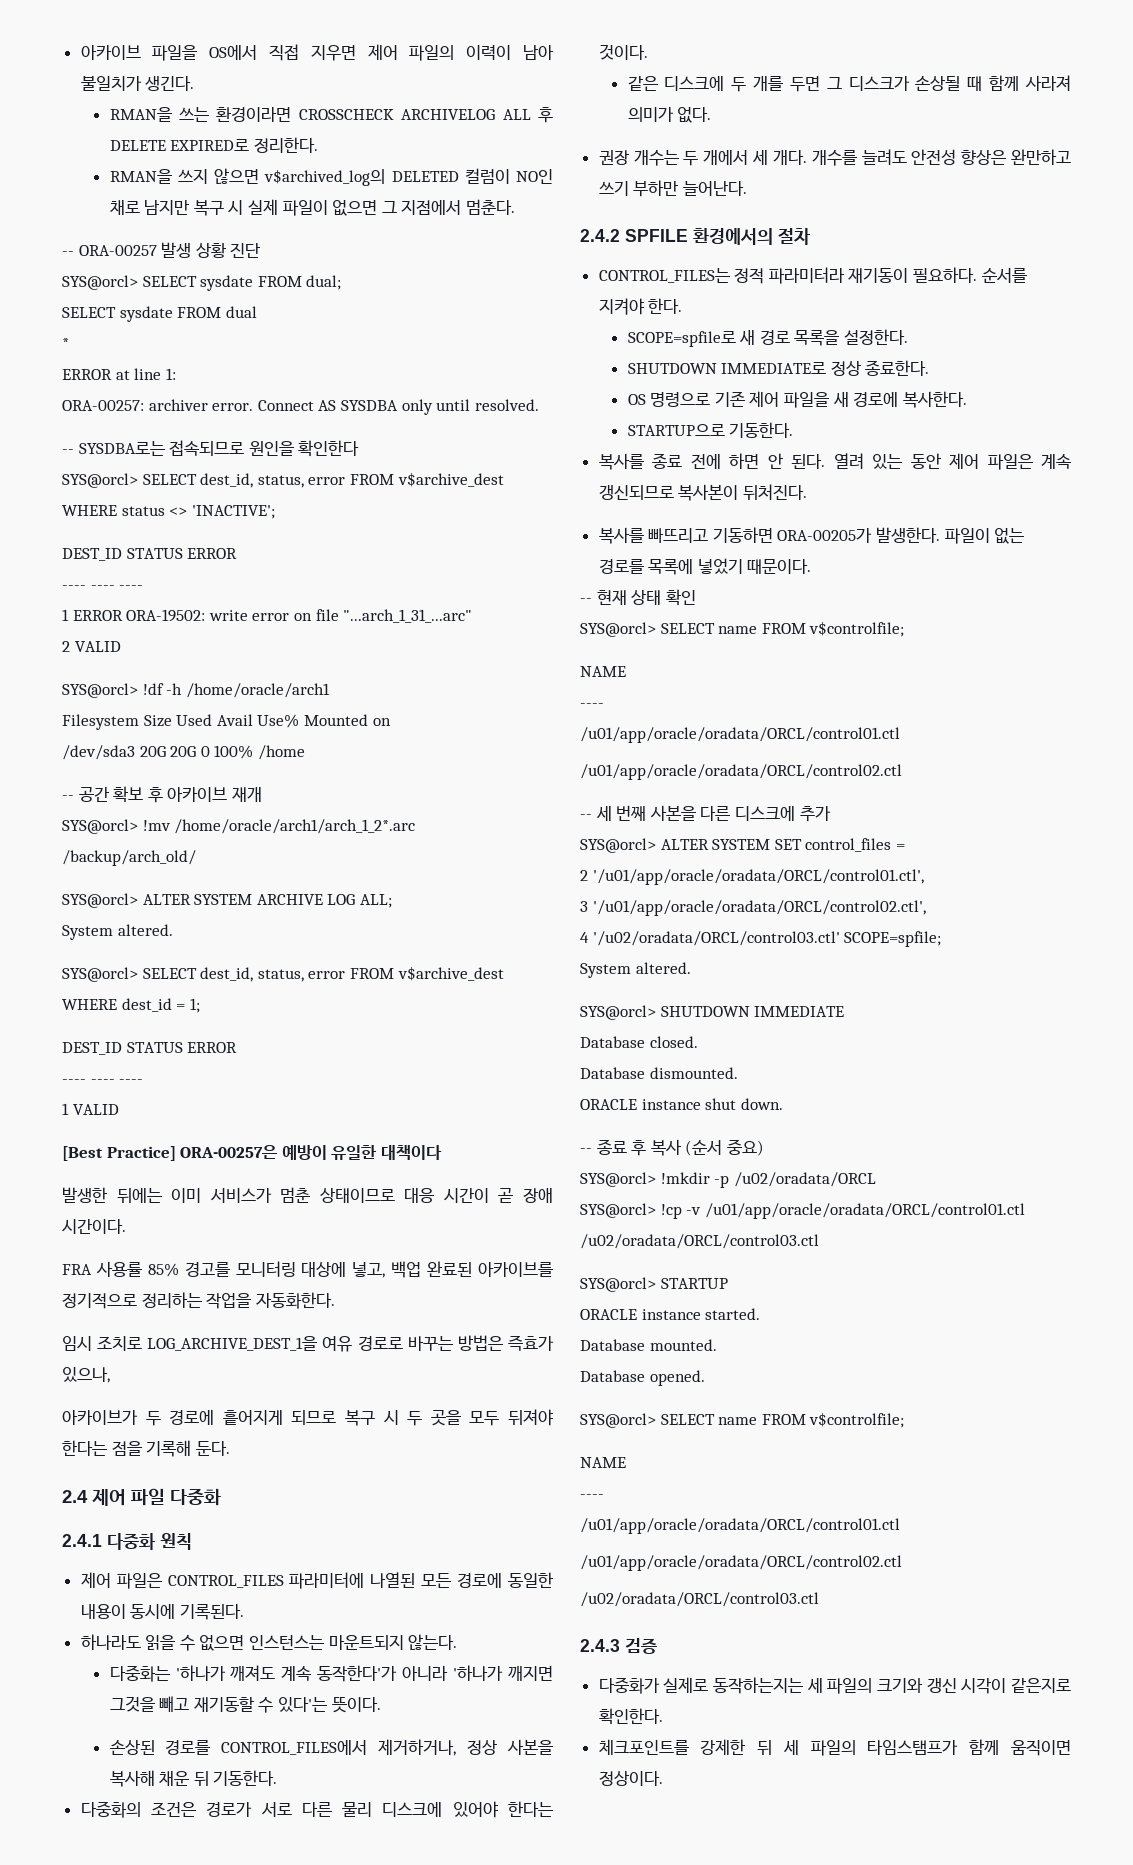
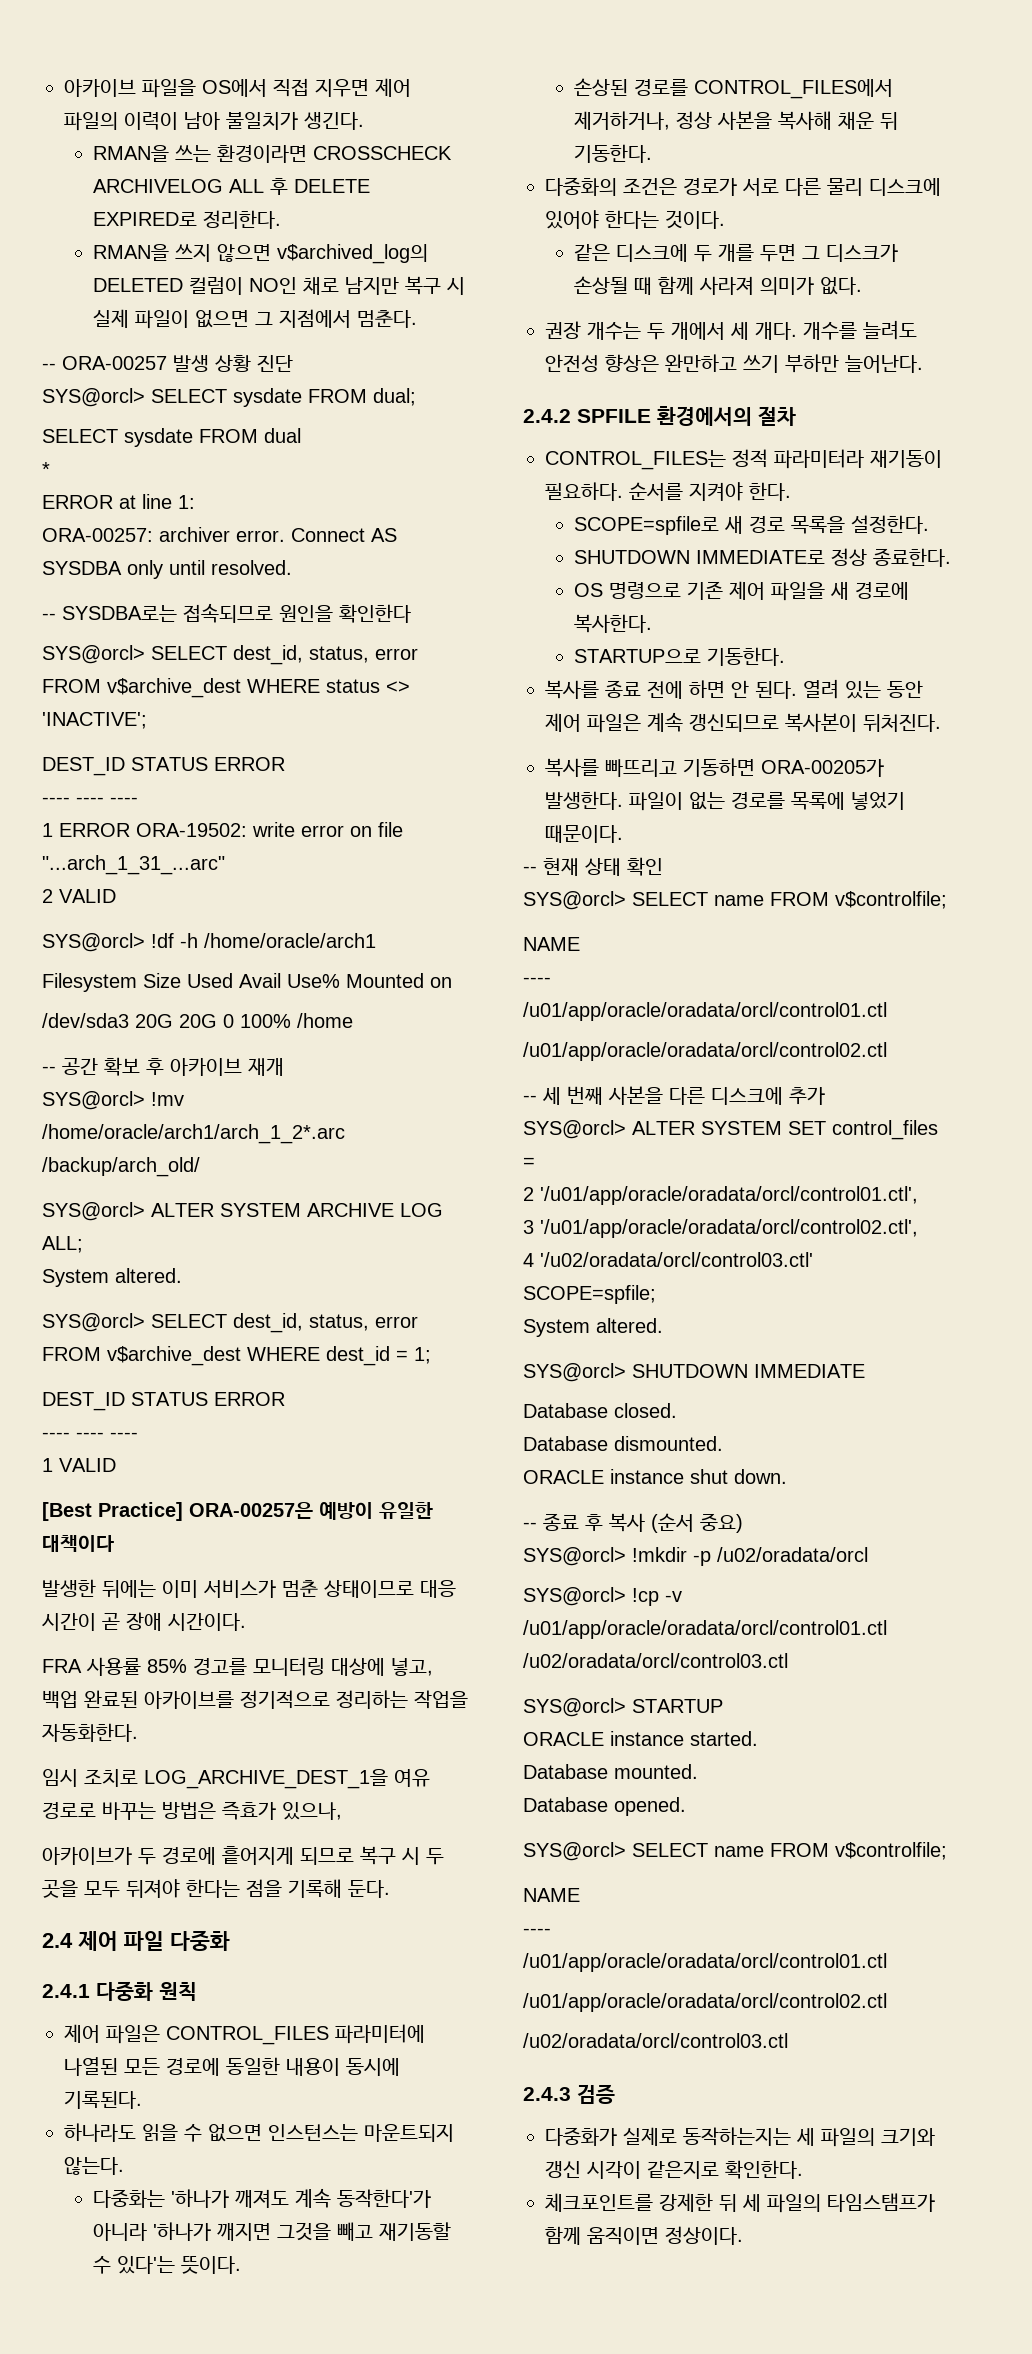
[580,727,900,743] [580,764,902,780] /u01/app/oracle/oradata/ORCL/control01.ctl // /u01/app/oracle/oradata/ORCL/control02.ctl -> [523,1002,887,1021] [523,1042,887,1061] /u01/app/oracle/oradata/orcl/control01.ctl // /u01/app/oracle/oradata/orcl/control02.ctl
[592,869,924,885] '/u01/app/oracle/oradata/ORCL/control01.ctl', -> [540,1186,918,1205] '/u01/app/oracle/oradata/orcl/control01.ctl',
[592,900,926,916] '/u01/app/oracle/oradata/ORCL/control02.ctl', -> [540,1219,918,1238] '/u01/app/oracle/oradata/orcl/control02.ctl',
[592,931,840,946] '/u02/oradata/ORCL/control03.ctl' -> [540,1252,813,1267] '/u02/oradata/orcl/control03.ctl'
[733,1172,876,1187] /u02/oradata/ORCL -> [717,1547,868,1562] /u02/oradata/orcl
[704,1203,1025,1219] [580,1234,819,1249] /u01/app/oracle/oradata/ORCL/control01.ctl /u02/oradata/ORCL/control03.ctl -> [523,1620,887,1639] [523,1653,788,1668] /u01/app/oracle/oradata/orcl/control01.ctl /u02/oradata/orcl/control03.ctl
[580,1518,900,1534] [580,1555,902,1571] [580,1592,819,1607] /u01/app/oracle/oradata/ORCL/control01.ctl // /u01/app/oracle/oradata/ORCL/control02.ctl // /u02/oradata/ORCL/control03.ctl -> [523,1953,887,1972] [523,1993,887,2012] [523,2033,788,2048] /u01/app/oracle/oradata/orcl/control01.ctl // /u01/app/oracle/oradata/orcl/control02.ctl // /u02/oradata/orcl/control03.ctl

